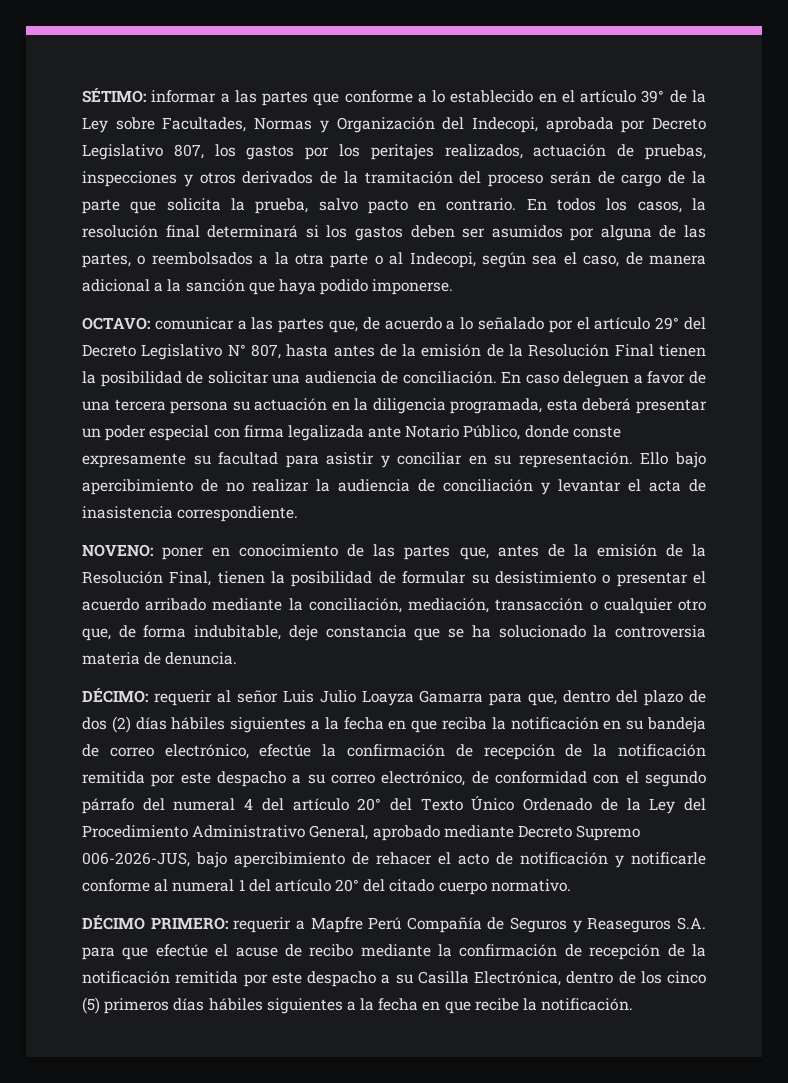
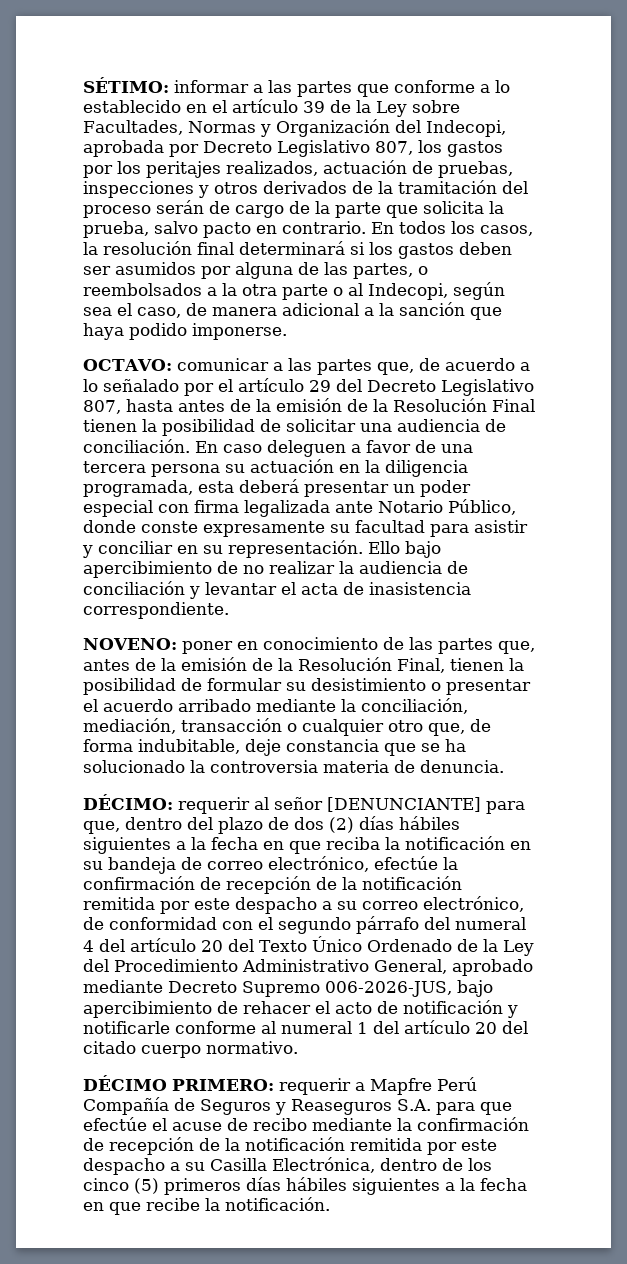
[641,90,665,103] 39° -> [303,101,325,113] 39
[655,317,680,330] 29° -> [309,380,331,392] 29
[227,344,246,356] N° -> (534, 387) none
[282,690,484,706] Luis Julio Loayza Gamarra -> [327,797,481,812] [DENUNCIANTE]
[357,798,382,811] 20° -> [201,940,223,952] 20
[335,879,360,892] 20° -> [475,1022,497,1034] 20

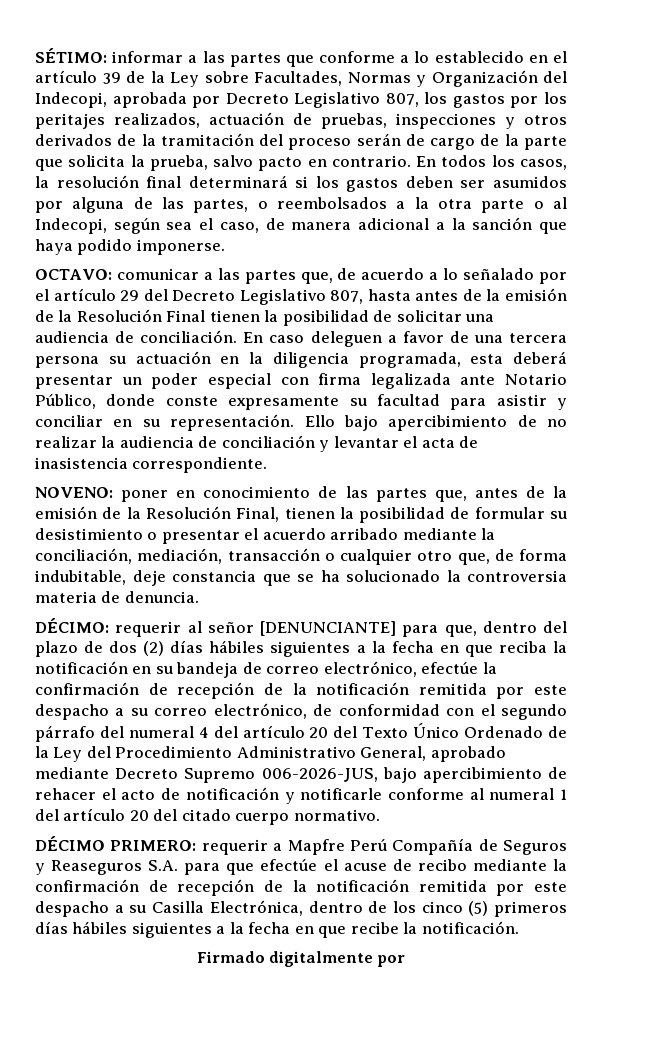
(330, 1204) none -> [196,951,406,967] // Firmado digitalmente por

